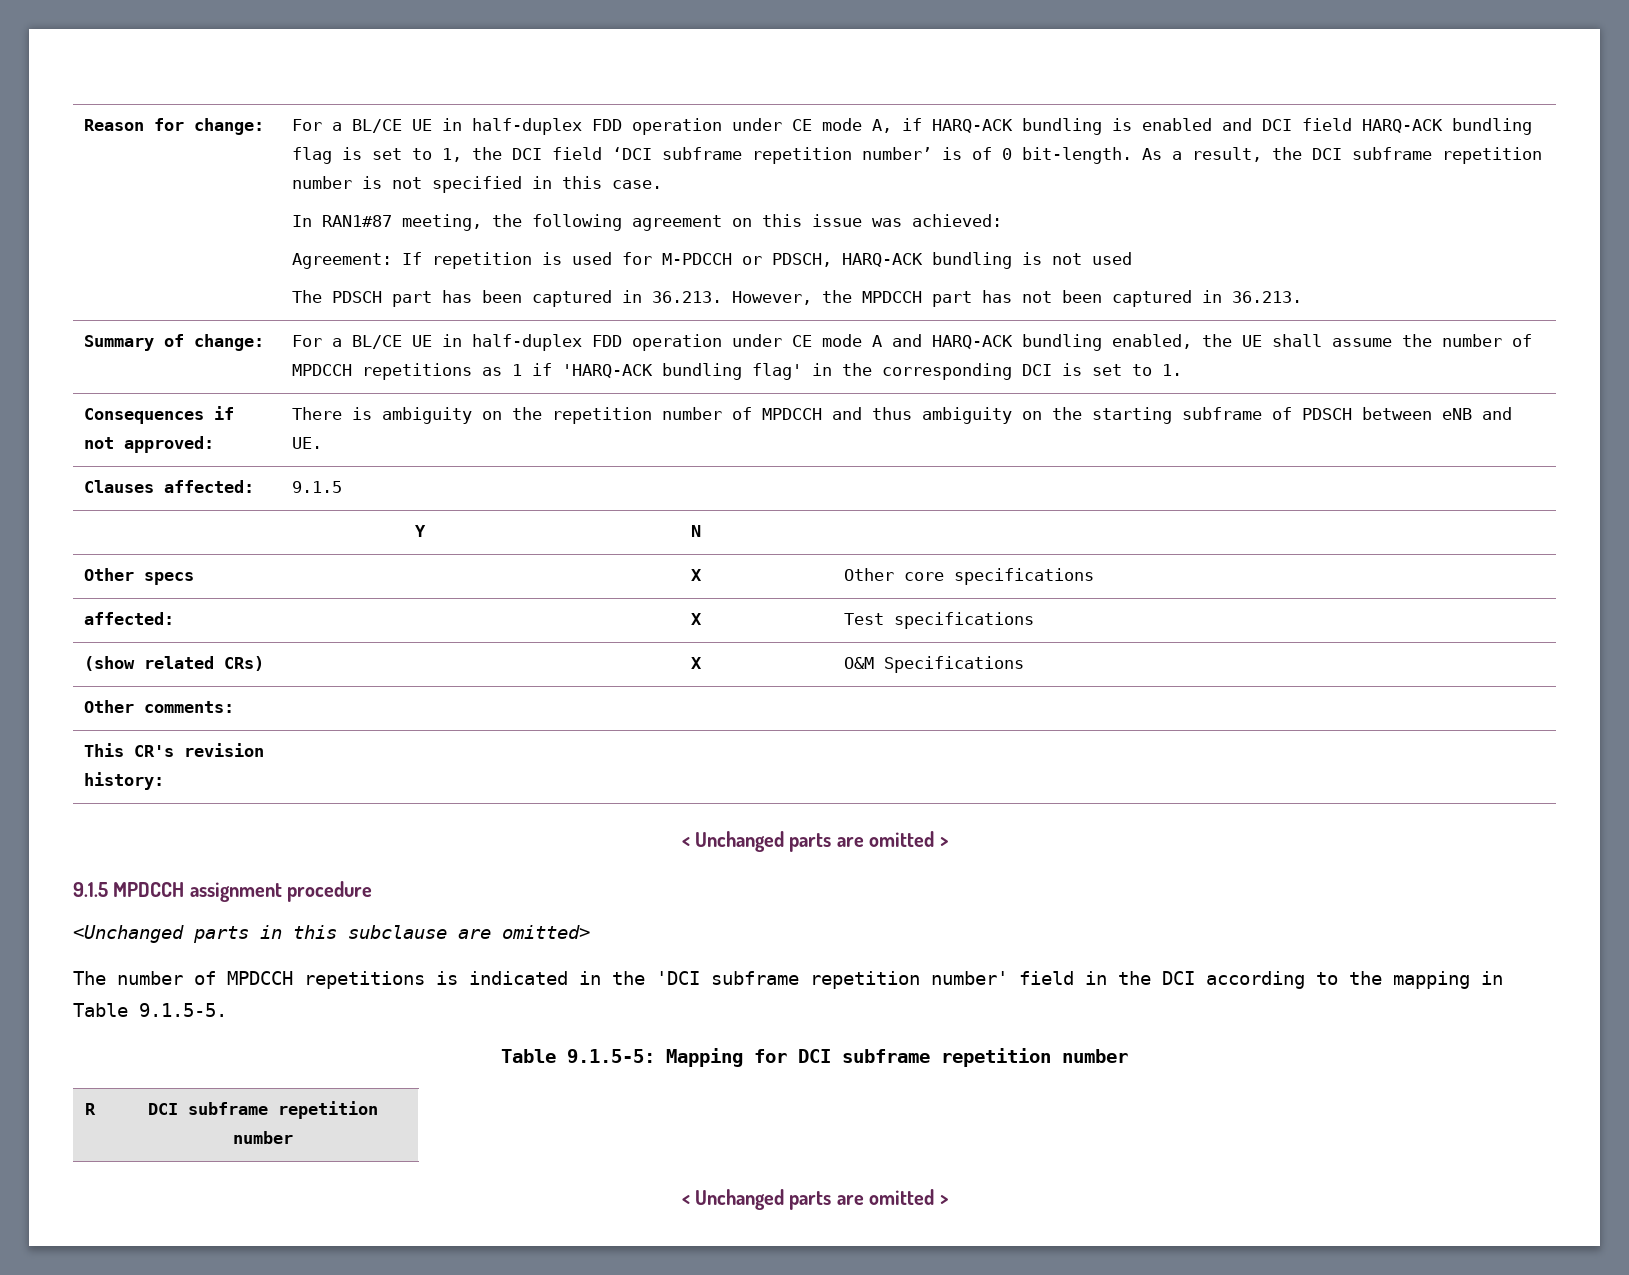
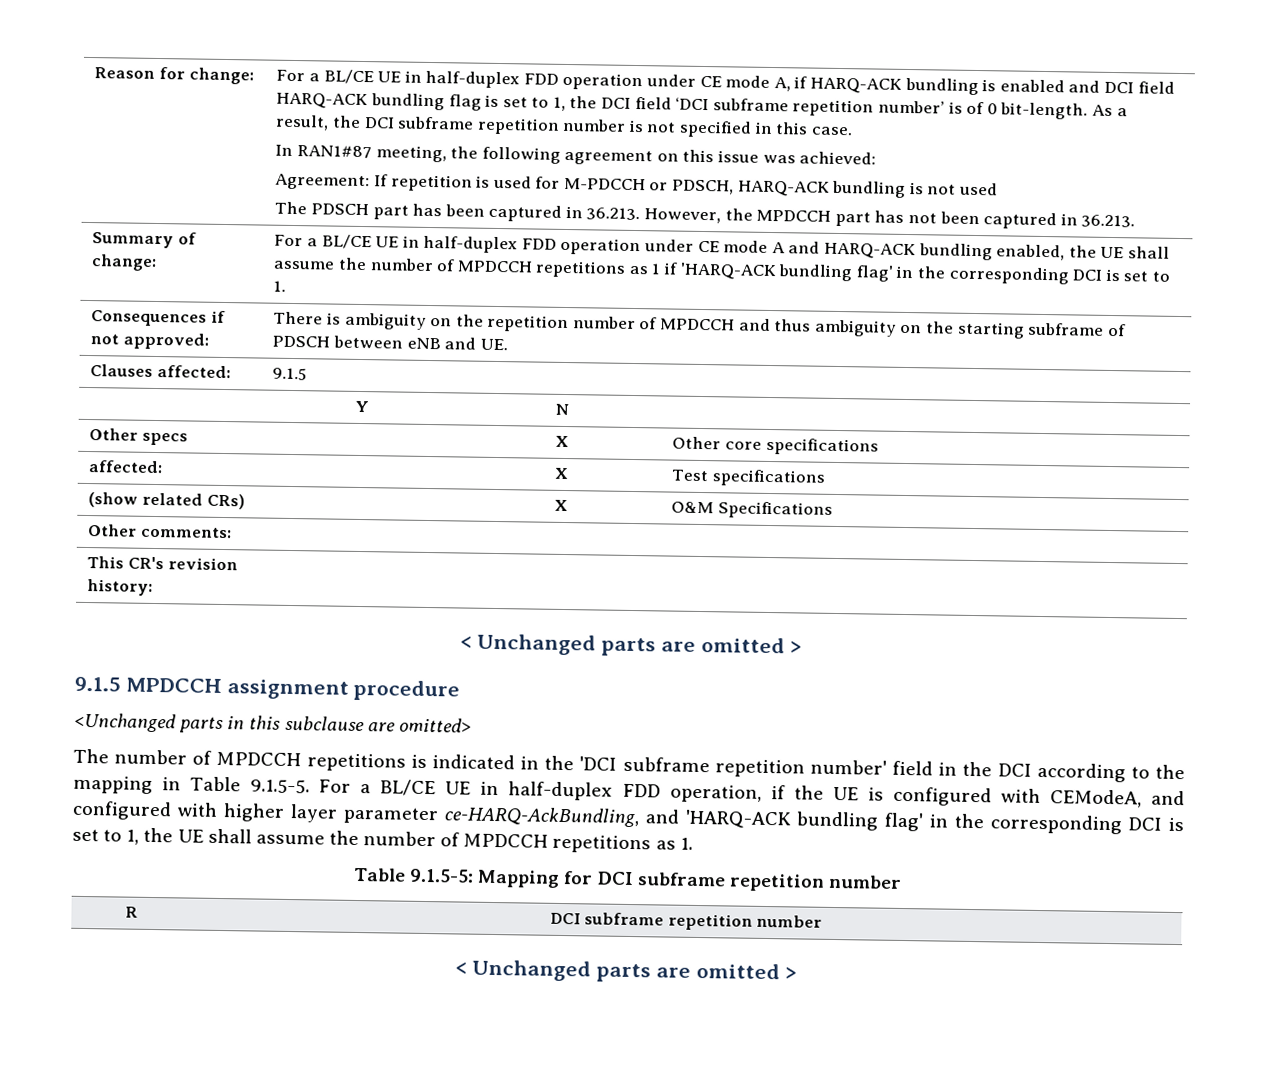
(227, 1010) none -> [319,779,1185,808] [72,800,1184,835] [72,827,693,854] For a BL/CE UE in half-duplex FDD operation, if the UE is configured with CEModeA, and configured with higher layer parameter ce-HARQ-AckBundling, and 'HARQ-ACK bundling flag' in the corresponding DCI is set to 1, the UE shall assume the number of MPDCCH repetitions as 1.

